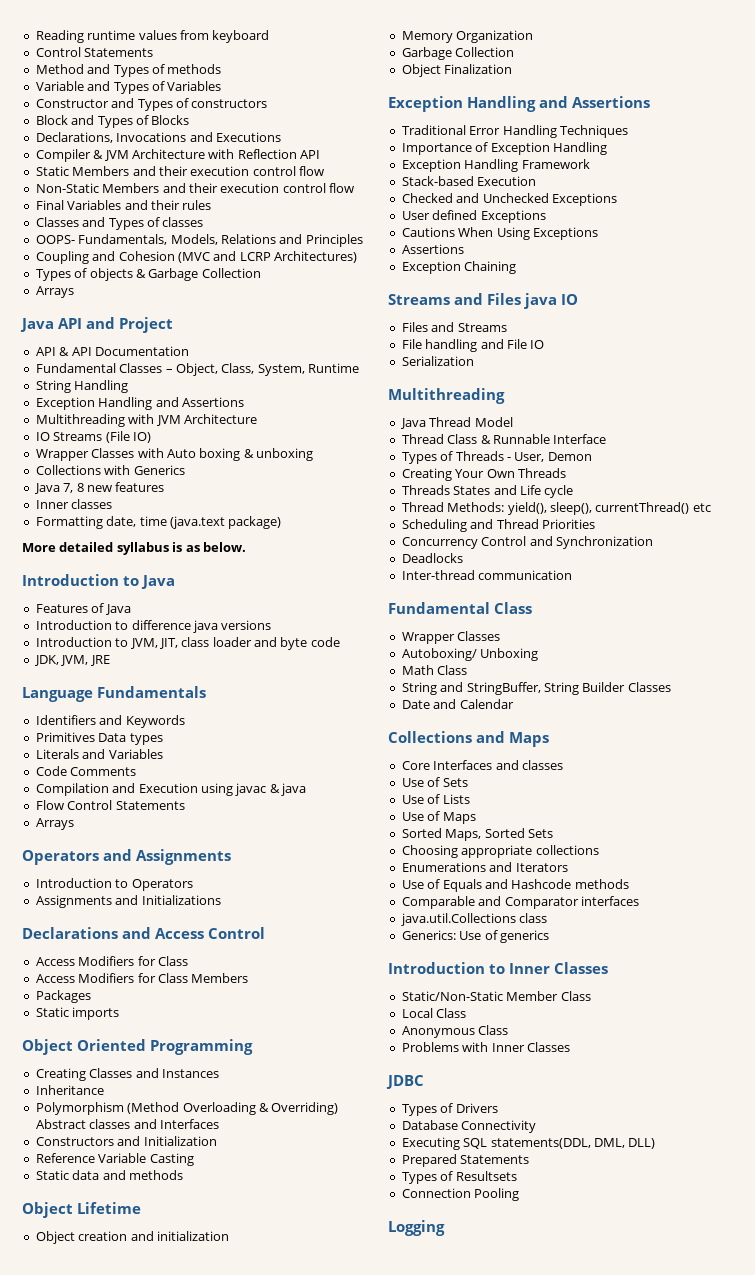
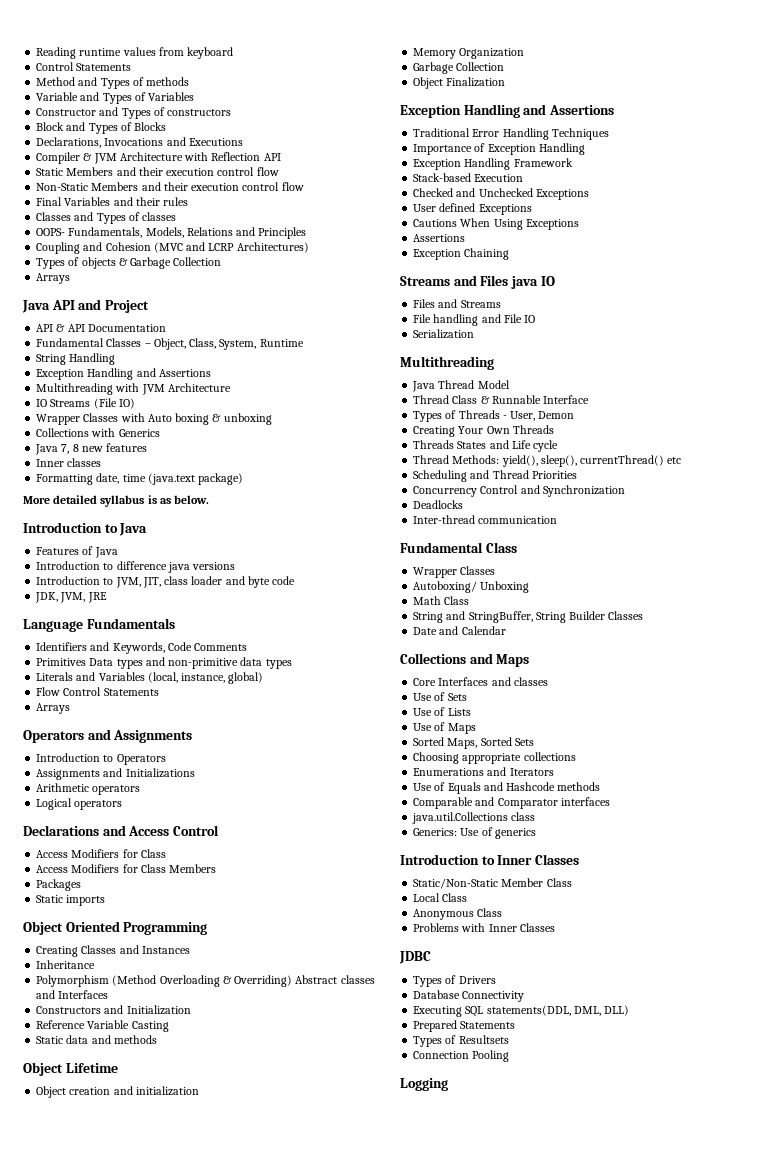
[125,715,185,728] Keywords -> [112,642,248,654] Keywords, Code Comments
(163, 739) none -> [145,657,292,669] and non-primitive data types
[35,766,137,776] [35,783,306,796] // Code Comments // Compilation and Execution using javac & java -> [147,672,264,684] (local, instance, global)
(221, 900) none -> [36,783,141,795] [36,798,123,810] // Arithmetic operators // Logical operators

